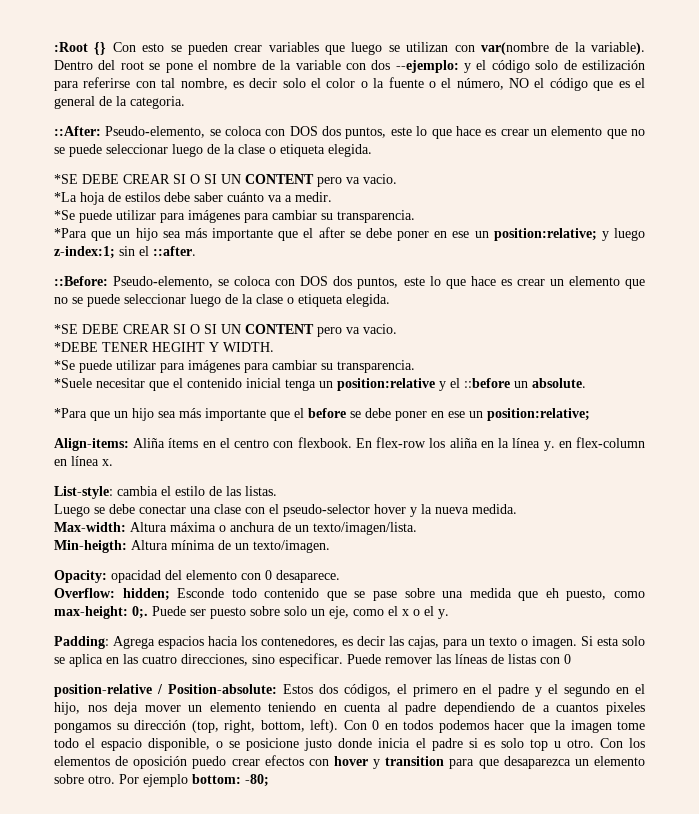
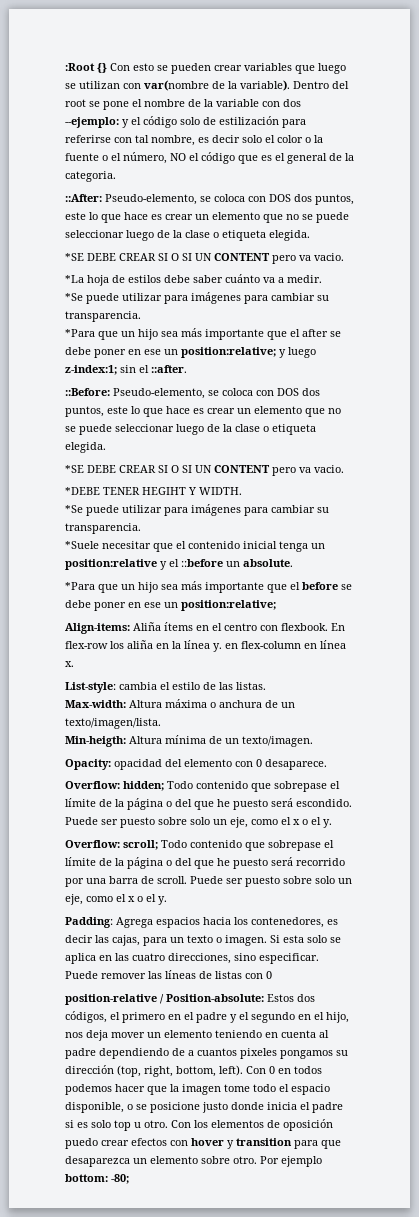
[54,504,517,517] // Luego se debe conectar una clase con el pseudo-selector hover y la nueva medida. -> (266, 686) none
[177,588,645,601] [54,606,148,619] Esconde todo contenido que se pase sobre una medida que eh puesto, como max-height: 0;. -> [167,781,340,792] [65,798,352,810] [65,817,332,828] [65,840,334,851] [65,857,345,869] [65,876,187,887] Todo contenido que sobrepase el límite de la página o del que he puesto será escondido. Puede ser puesto sobre solo un eje, como el x o el y. // Overflow: scroll; Todo contenido que sobrepase el límite de la página o del que he puesto será recorrido por una barra de scroll.

